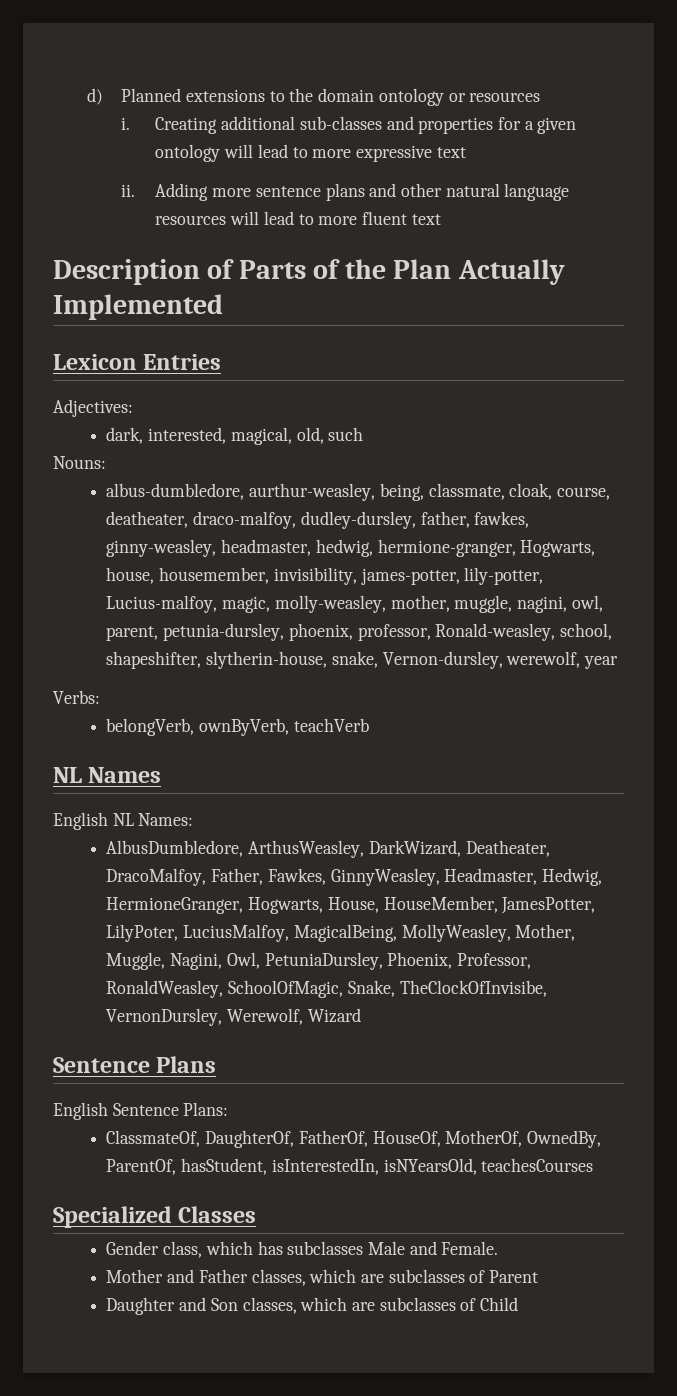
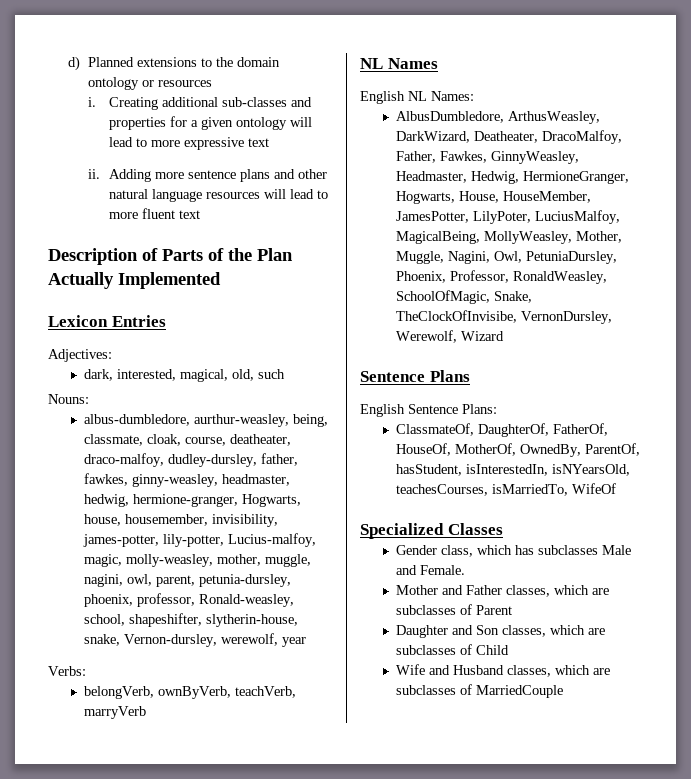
[293,718,369,732] teachVerb -> [235,686,297,698] [84,706,147,719] teachVerb, marryVerb
[481,1158,594,1172] teachesCourses -> [396,483,617,496] teachesCourses, isMarriedTo, WifeOf
(519, 1304) none -> [396,664,611,677] [396,684,564,698] // Wife and Husband classes, which are subclasses of MarriedCouple

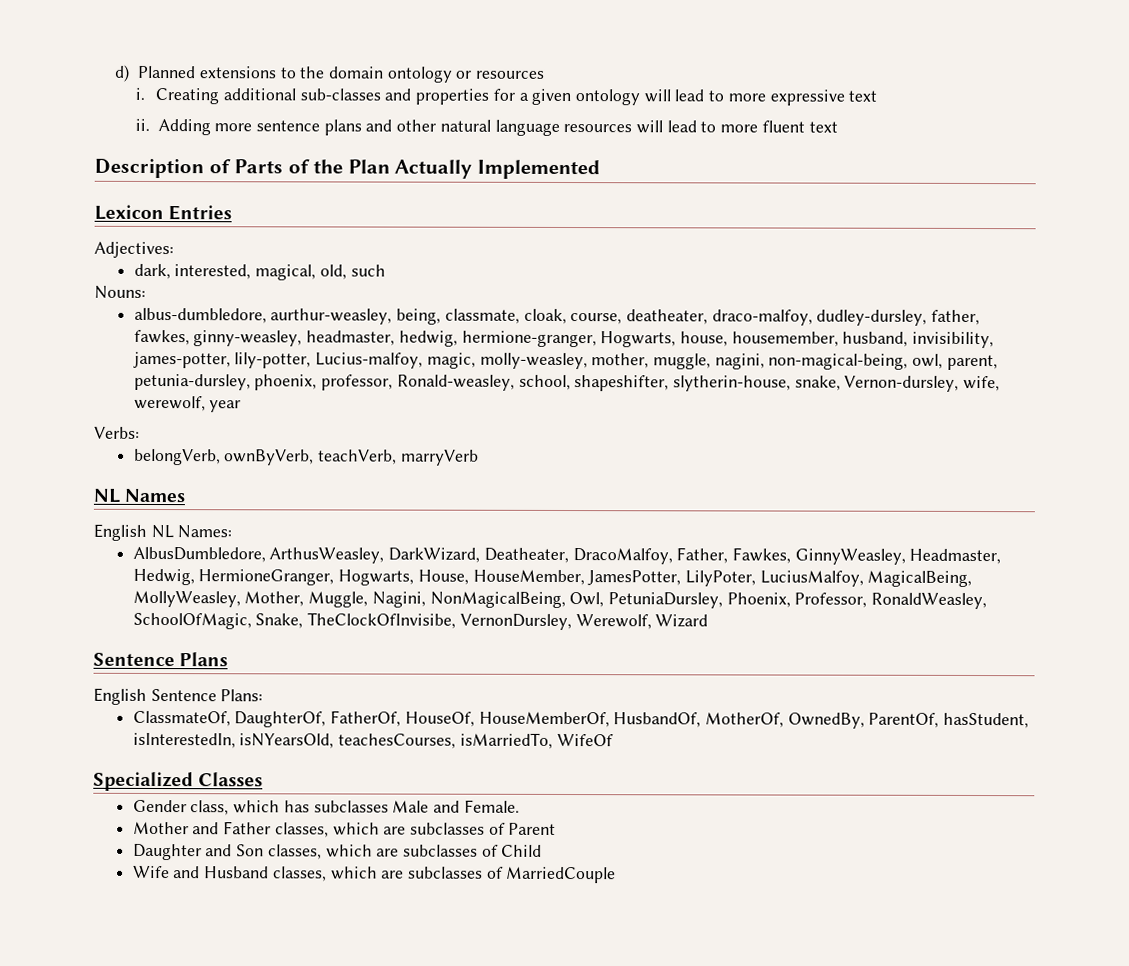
(209, 520) none -> [842,331,909,347] husband,
(124, 580) none -> [768,353,909,370] non-magical-being,
(218, 640) none -> [963,375,1001,392] wife,
(491, 257) none -> [429,591,566,609] NonMagicalBeing,
(452, 449) none -> [478,711,702,728] HouseMemberOf, HusbandOf,

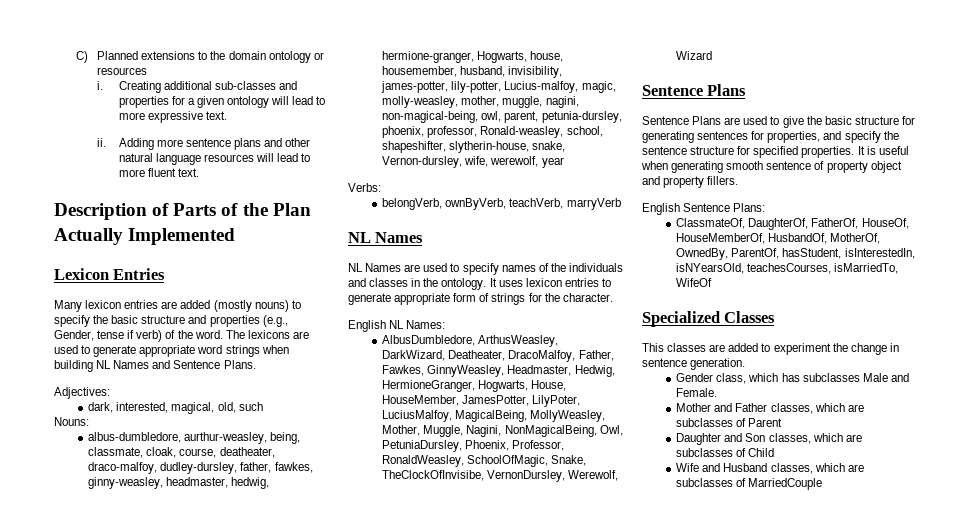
[114,64,131,82] d) -> [75,51,88,63] C)
[848,90,878,102] text -> [205,111,227,120] text.
[808,121,838,133] text -> [177,168,199,177] text.
(233, 213) none -> [54,300,301,312] [54,315,288,327] [54,330,309,342] [54,345,289,357] [54,360,256,372] // Many lexicon entries are added (mostly nouns) to specify the basic structure and properties (e.g., Gender, tense if verb) of the word. The lexicons are used to generate appropriate word strings when building NL Names and Sentence Plans.
(186, 495) none -> [348,263,623,275] [348,278,611,290] [348,293,613,305] // NL Names are used to specify names of the individuals and classes in the ontology. It uses lexicon entries to generate appropriate form of strings for the character.
(229, 659) none -> [642,116,915,128] [642,131,899,143] [642,146,909,158] [641,161,902,173] [642,176,739,188] // Sentence Plans are used to give the basic structure for generating sentences for properties, and specify the sentence structure for specified properties. It is useful when generating smooth sentence of property object and property fillers.
(264, 779) none -> [642,343,899,355] [642,358,746,370] // This classes are added to experiment the change in sentence generation.

